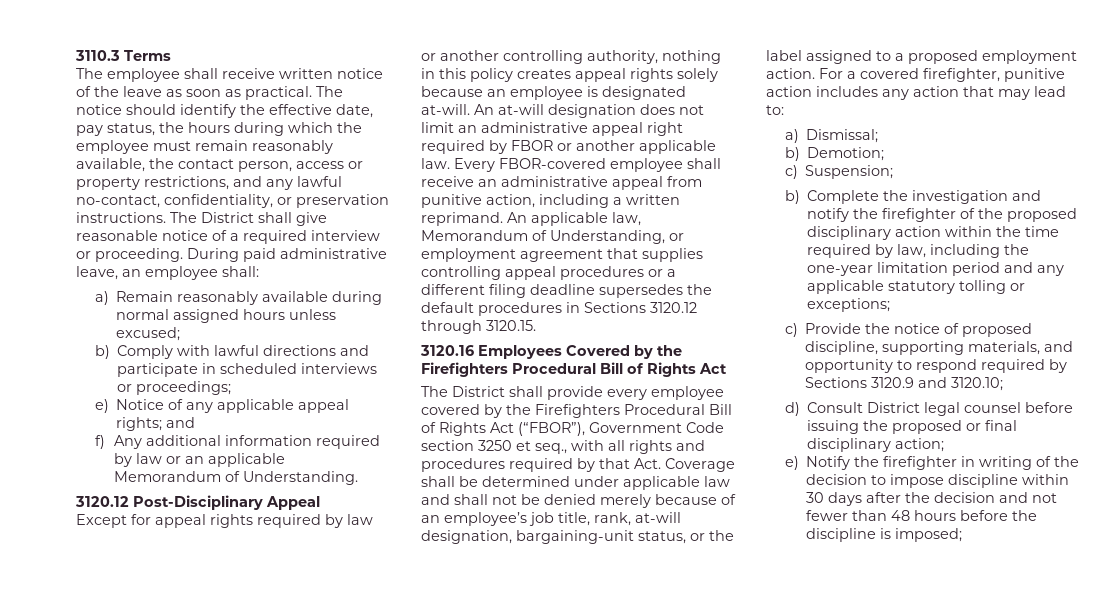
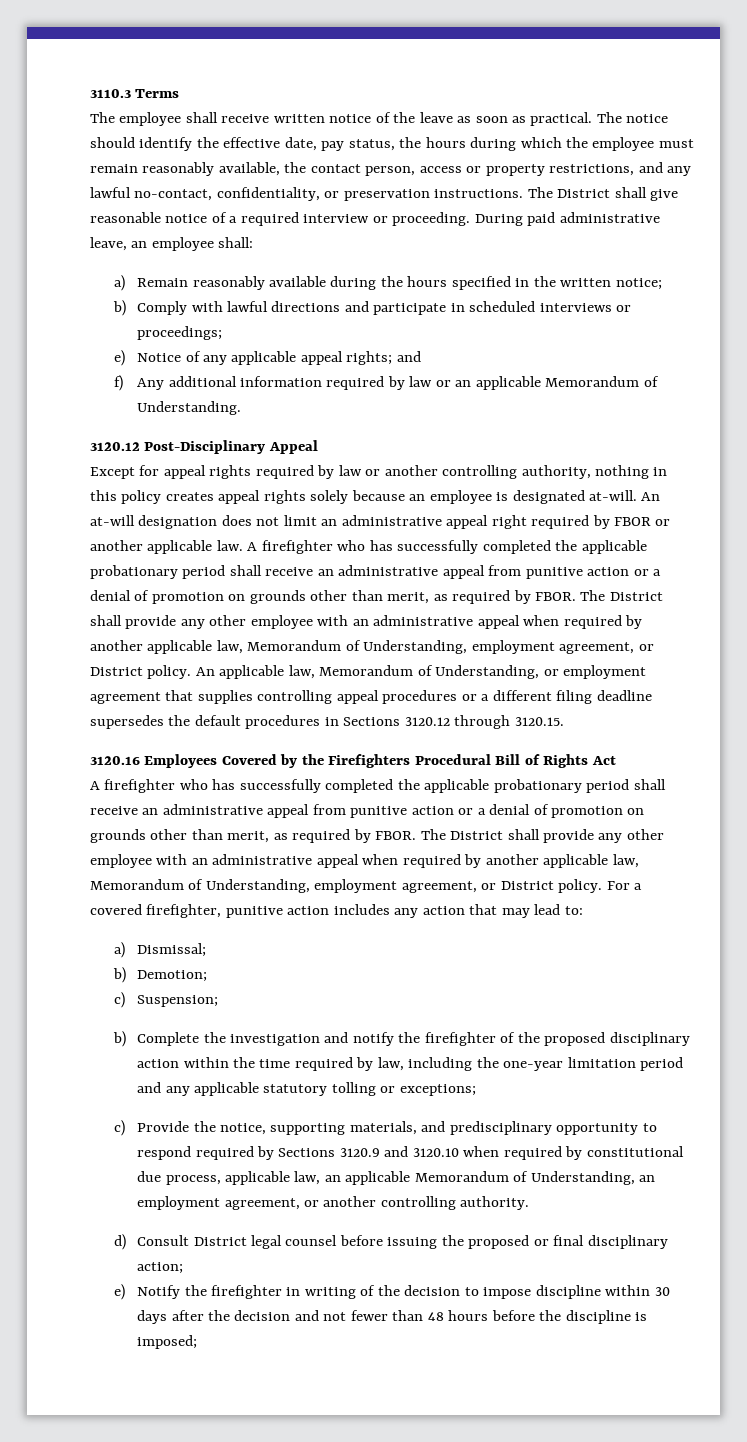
[116,309,337,323] [116,327,181,341] normal assigned hours unless excused; -> [380,276,662,290] the hours specified in the written notice;
[454,158,721,172] [421,176,702,190] [421,194,680,208] [421,212,503,226] Every FBOR-covered employee shall receive an administrative appeal from punitive action, including a written reprimand. -> [247,540,647,554] [90,565,662,579] [90,590,663,604] [90,615,643,629] [90,640,654,654] [90,665,192,679] A firefighter who has successfully completed the applicable probationary period shall receive an administrative appeal from punitive action or a denial of promotion on grounds other than merit, as required by FBOR. The District shall provide any other employee with an administrative appeal when required by another applicable law, Memorandum of Understanding, employment agreement, or District policy.
[421,386,724,400] [421,404,732,418] [421,422,724,436] [421,440,705,454] [421,458,735,472] [421,476,730,490] [421,494,736,508] [421,512,681,526] [421,530,734,544] [766,50,1077,64] [766,68,815,79] The District shall provide every employee covered by the Firefighters Procedural Bill of Rights Act (“FBOR”), Government Code section 3250 et seq., with all rights and procedures required by that Act. Coverage shall be determined under applicable law and shall not be denied merely because of an employee’s job title, rank, at-will designation, bargaining-unit status, or the label assigned to a proposed employment action. -> [90,779,666,793] [90,804,645,818] [90,829,664,843] [90,854,639,868] [90,879,603,893] A firefighter who has successfully completed the applicable probationary period shall receive an administrative appeal from punitive action or a denial of promotion on grounds other than merit, as required by FBOR. The District shall provide any other employee with an administrative appeal when required by another applicable law, Memorandum of Understanding, employment agreement, or District policy.
[894,323,1033,337] [805,341,879,355] notice of proposed discipline, -> [220,1123,267,1135] notice,
(1074, 346) none -> [449,1121,552,1135] predisciplinary
[951,377,1004,391] 3120.10; -> [412,1146,684,1160] [137,1171,656,1185] [137,1196,530,1210] 3120.10 when required by constitutional due process, applicable law, an applicable Memorandum of Understanding, an employment agreement, or another controlling authority.

